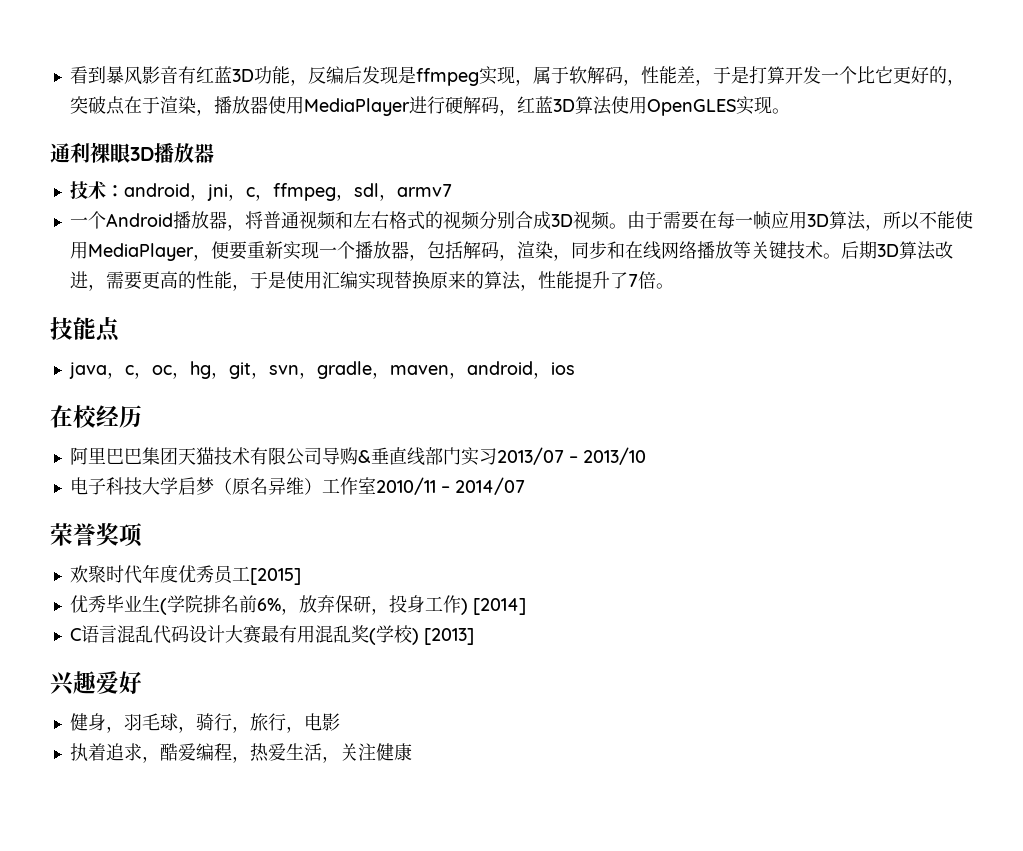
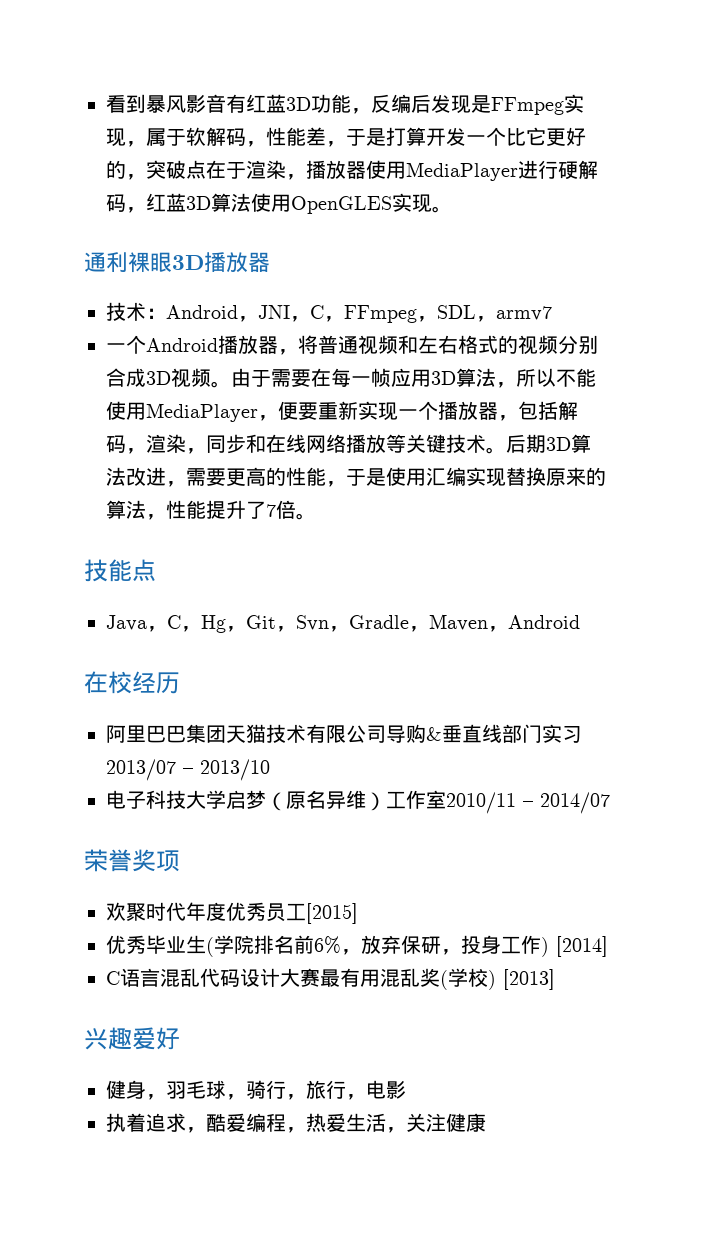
[415,68,479,86] ffmpeg -> [491,97,564,115] FFmpeg
[123,183,379,201] android，jni，c，ffmpeg，sdl -> [166,305,476,323] Android，JNI，C，FFmpeg，SDL
[68,361,575,379] java，c，oc，hg，git，svn，gradle，maven，android，ios -> [106,614,580,633] Java，C，Hg，Git，Svn，Gradle，Maven，Android

